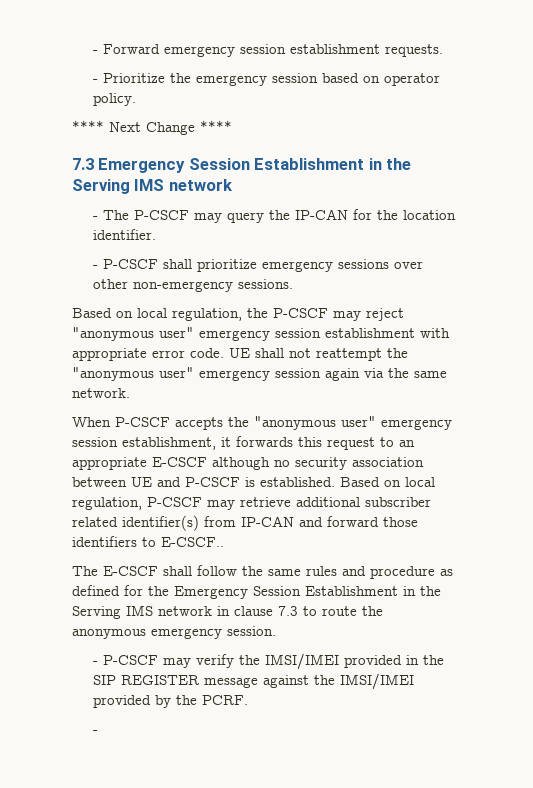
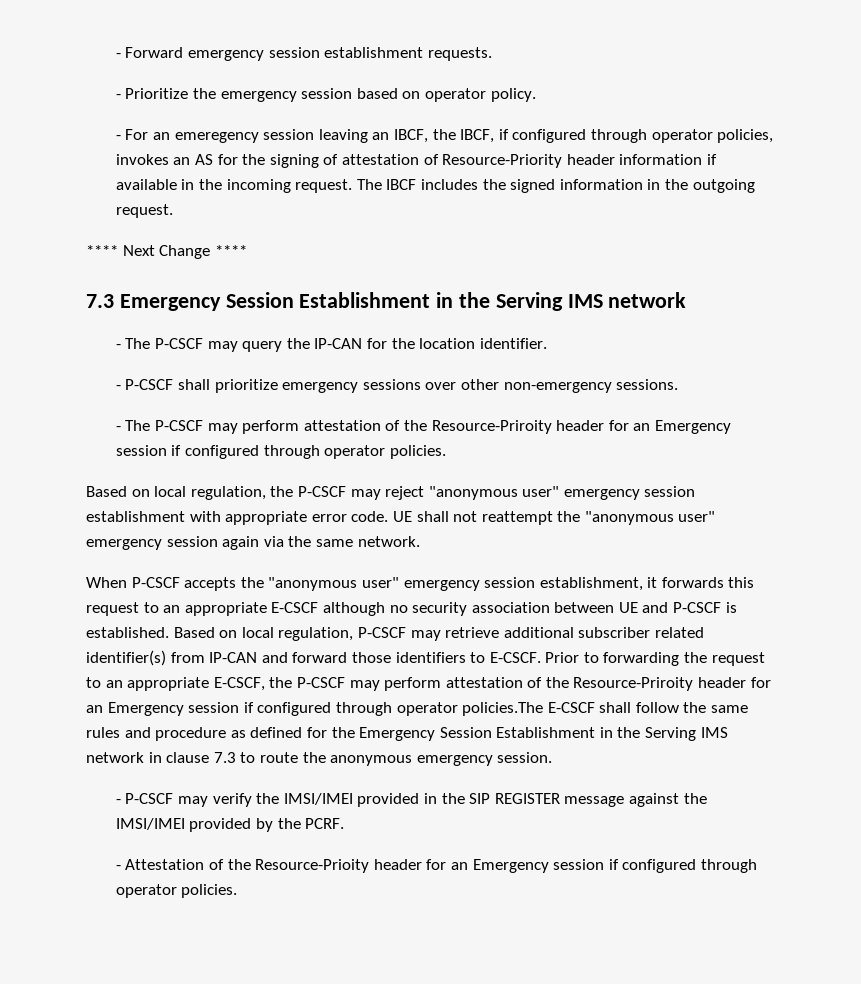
(136, 99) none -> [115,129,774,143] [115,154,717,168] [115,179,755,193] [115,204,173,218] // - For an emeregency session leaving an IBCF, the IBCF, if configured through operator policies, invokes an AS for the signing of attestation of Resource-Priority header information if available in the incoming request. The IBCF includes the signed information in the outgoing request.
(293, 284) none -> [115,420,731,434] [115,445,446,459] // - The P-CSCF may perform attestation of the Resource-Priroity header for an Emergency session if configured through operator policies.
[161,537,224,547] [72,566,98,576] E-CSCF.. // The -> [489,652,765,666] [86,677,771,691] [86,702,544,716] E-CSCF. Prior to forwarding the request to an appropriate E-CSCF, the P-CSCF may perform attestation of the Resource-Priroity header for an Emergency session if configured through operator policies.The
(98, 732) none -> [125,859,757,873] [115,884,238,898] Attestation of the Resource-Prioity header for an Emergency session if configured through operator policies.

